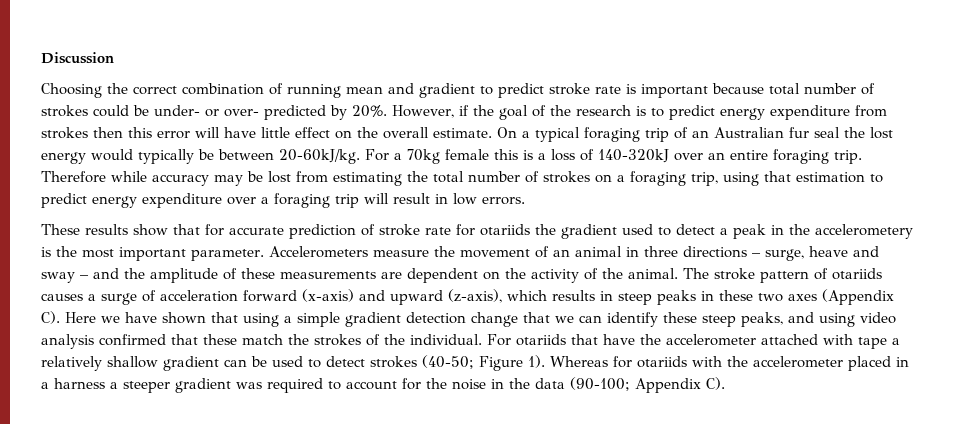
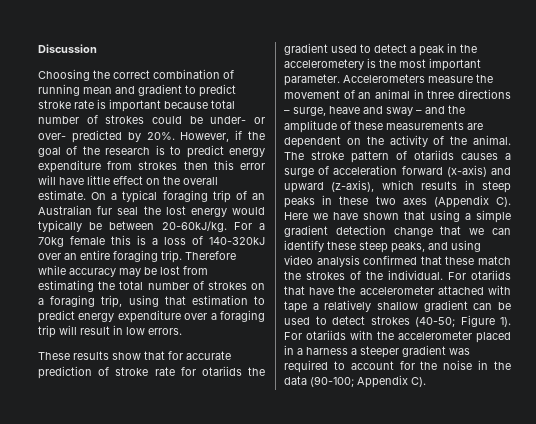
[550,356,632,368] Whereas for -> [284,332,302,340] For

